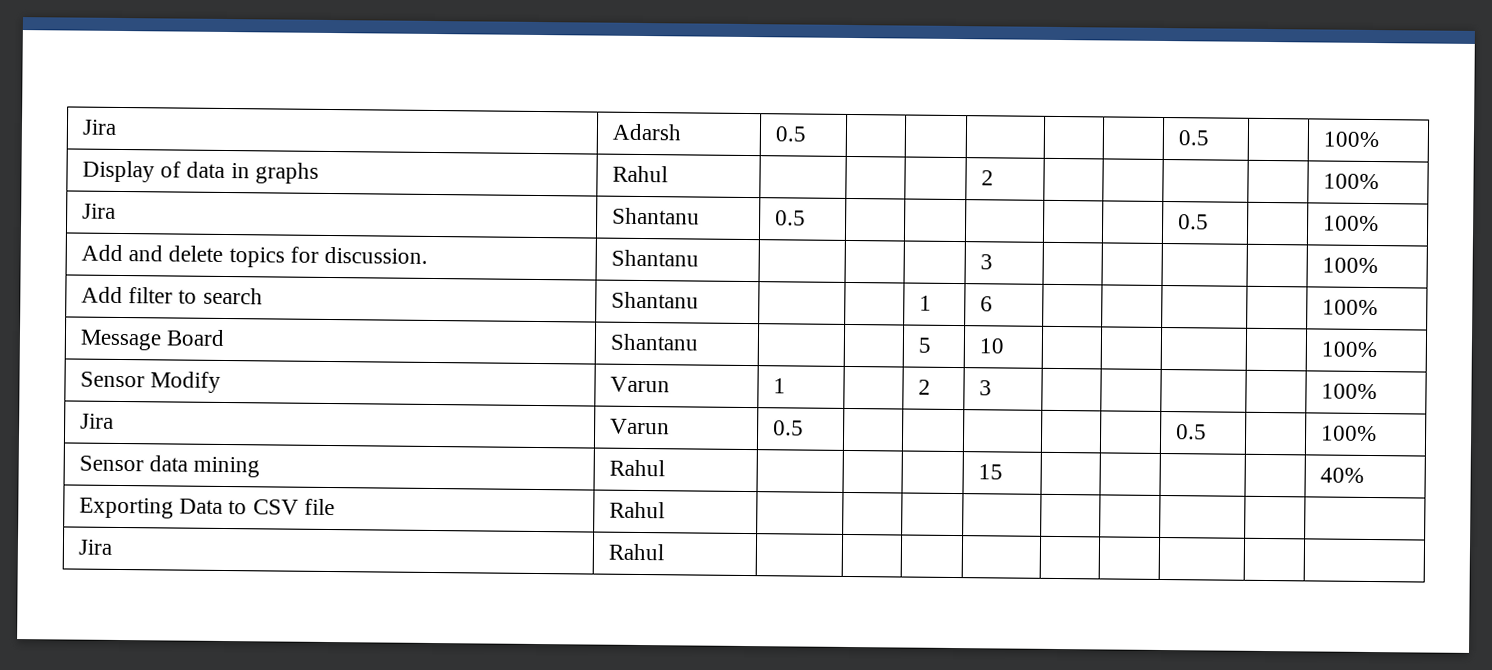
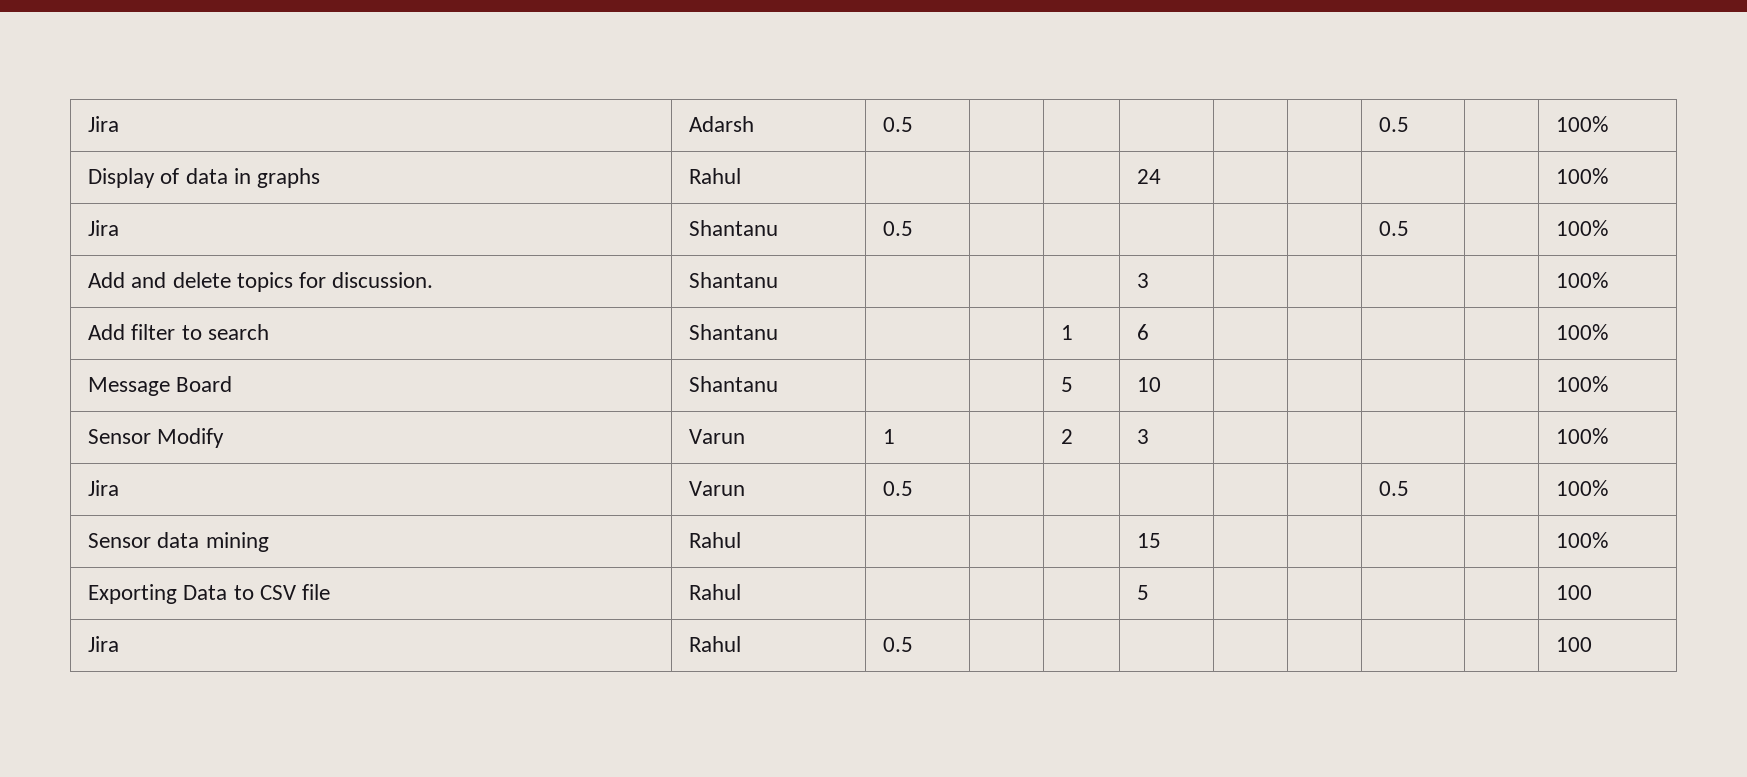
[980,170,994,186] 2 -> [1137,169,1162,184] 24
[1319,467,1364,483] 40% -> [1556,532,1609,548] 100%
(665, 510) | | | | | -> [1137,585,1150,600] [1556,585,1593,600] 5 | | | | | 100
(664, 552) | | | | | | | | -> [883,637,914,652] [1556,637,1593,652] 0.5 | | | | | | | | 100

